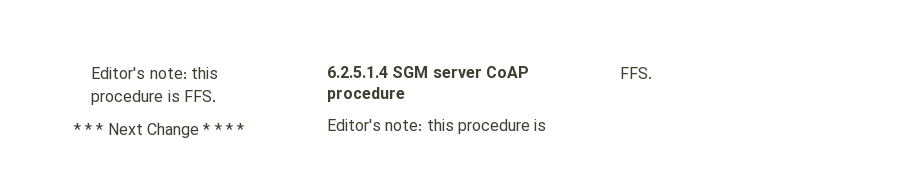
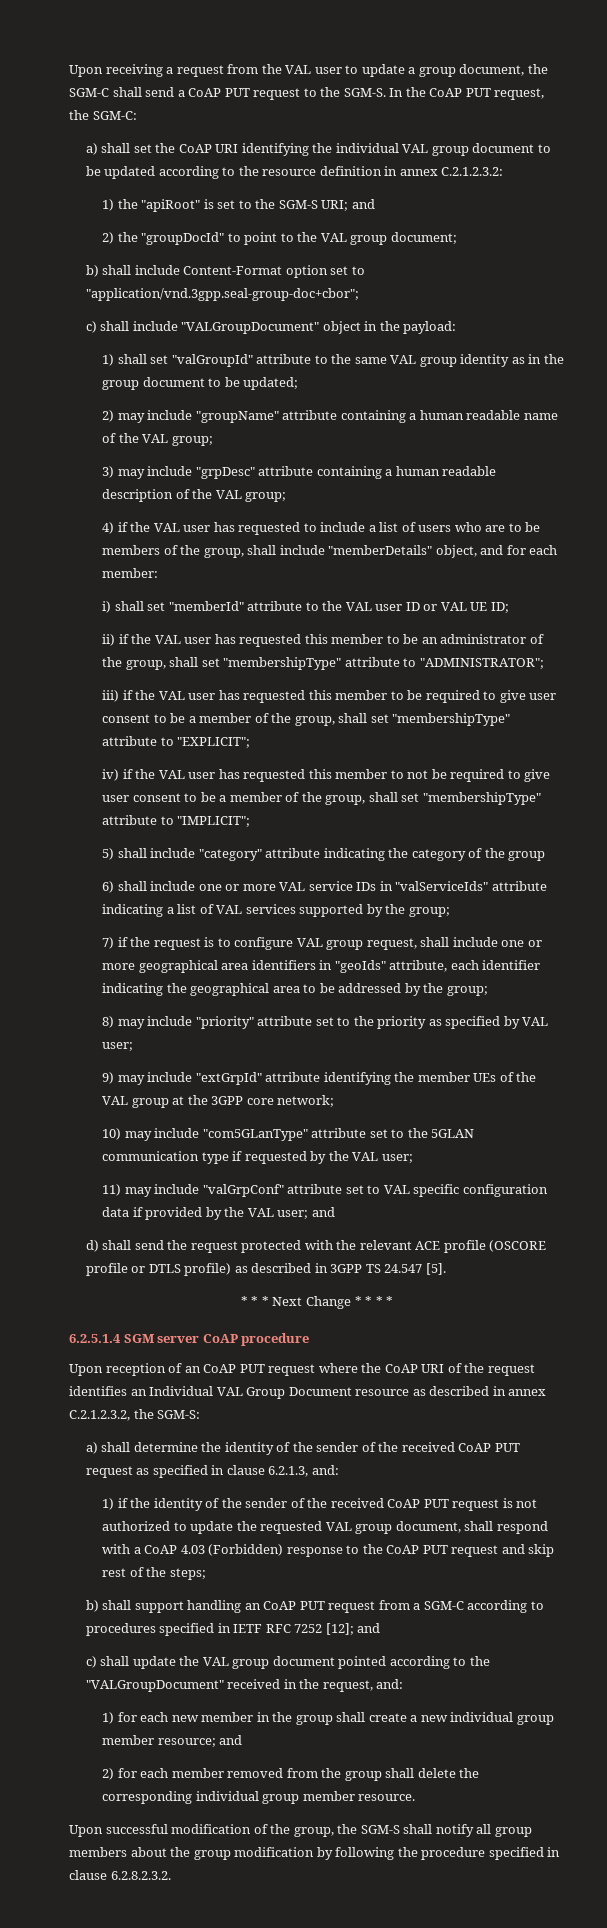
[91,67,218,79] [91,90,216,105] Editor's note: this procedure is FFS. -> [69,64,548,77] [69,87,545,100] [69,110,137,120] [85,143,551,156] [85,166,504,179] [102,199,375,212] [102,232,457,245] [85,265,365,278] [85,288,359,301] [85,321,457,334] [102,354,564,367] [102,377,299,390] [102,410,558,423] [102,433,213,446] [102,466,497,479] [102,489,287,502] [102,522,541,535] [102,545,558,558] [102,568,159,578] [102,601,509,613] [102,634,544,647] [102,657,544,670] [102,690,557,703] [102,713,511,726] [102,736,251,748] [102,769,551,782] [102,792,541,805] [102,815,251,827] [102,848,546,861] [102,881,547,893] [102,904,450,917] [102,937,542,950] [102,960,541,973] [102,983,488,996] [102,1016,549,1029] [102,1042,134,1051] [102,1072,537,1085] [102,1095,335,1108] [102,1128,475,1141] [102,1151,413,1164] [102,1184,548,1197] [102,1207,335,1220] [85,1240,547,1253] [85,1263,446,1276] Upon receiving a request from the VAL user to update a group document, the SGM-C shall send a CoAP PUT request to the SGM-S. In the CoAP PUT request, the SGM-C: // a) shall set the CoAP URI identifying the individual VAL group document to be updated according to the resource definition in annex C.2.1.2.3.2: // 1) the "apiRoot" is set to the SGM-S URI; and // 2) the "groupDocId" to point to the VAL group document; // b) shall include Content-Format option set to "application/vnd.3gpp.seal-group-doc+cbor"; // c) shall include "VALGroupDocument" object in the payload: // 1) shall set "valGroupId" attribute to the same VAL group identity as in the group document to be updated; // 2) may include "groupName" attribute containing a human readable name of the VAL group; // 3) may include "grpDesc" attribute containing a human readable description of the VAL group; // 4) if the VAL user has requested to include a list of users who are to be members of the group, shall include "memberDetails" object, and for each member: // i) shall set "memberId" attribute to the VAL user ID or VAL UE ID; // ii) if the VAL user has requested this member to be an administrator of the group, shall set "membershipType" attribute to "ADMINISTRATOR"; // iii) if the VAL user has requested this member to be required to give user consent to be a member of the group, shall set "membershipType" attribute to "EXPLICIT"; // iv) if the VAL user has requested this member to not be required to give user consent to be a member of the group, shall set "membershipType" attribute to "IMPLICIT"; // 5) shall include "category" attribute indicating the category of the group // 6) shall include one or more VAL service IDs in "valServiceIds" attribute indicating a list of VAL services supported by the group; // 7) if the request is to configure VAL group request, shall include one or more geographical area identifiers in "geoIds" attribute, each identifier indicating the geographical area to be addressed by the group; // 8) may include "priority" attribute set to the priority as specified by VAL user; // 9) may include "extGrpId" attribute identifying the member UEs of the VAL group at the 3GPP core network; // 10) may include "com5GLanType" attribute set to the 5GLAN communication type if requested by the VAL user; // 11) may include "valGrpConf" attribute set to VAL specific configuration data if provided by the VAL user; and // d) shall send the request protected with the relevant ACE profile (OSCORE profile or DTLS profile) as described in 3GPP TS 24.547 [5].
[327,119,547,134] [620,67,652,79] Editor's note: this procedure is FFS. -> [69,1363,535,1376] [69,1386,547,1399] [69,1409,201,1421] [85,1442,520,1455] [85,1465,339,1478] [102,1498,538,1511] [102,1521,548,1534] [102,1544,555,1557] [102,1567,206,1580] [85,1600,544,1613] [85,1623,381,1636] [85,1656,490,1669] [85,1679,404,1692] [102,1712,554,1725] [102,1735,243,1747] [102,1768,480,1781] [102,1791,416,1804] [69,1824,532,1837] [69,1847,561,1860] [69,1870,171,1880] Upon reception of an CoAP PUT request where the CoAP URI of the request identifies an Individual VAL Group Document resource as described in annex C.2.1.2.3.2, the SGM-S: // a) shall determine the identity of the sender of the received CoAP PUT request as specified in clause 6.2.1.3, and: // 1) if the identity of the sender of the received CoAP PUT request is not authorized to update the requested VAL group document, shall respond with a CoAP 4.03 (Forbidden) response to the CoAP PUT request and skip rest of the steps; // b) shall support handling an CoAP PUT request from a SGM-C according to procedures specified in IETF RFC 7252 [12]; and // c) shall update the VAL group document pointed according to the "VALGroupDocument" received in the request, and: // 1) for each new member in the group shall create a new individual group member resource; and // 2) for each member removed from the group shall delete the corresponding individual group member resource. // Upon successful modification of the group, the SGM-S shall notify all group members about the group modification by following the procedure specified in clause 6.2.8.2.3.2.

